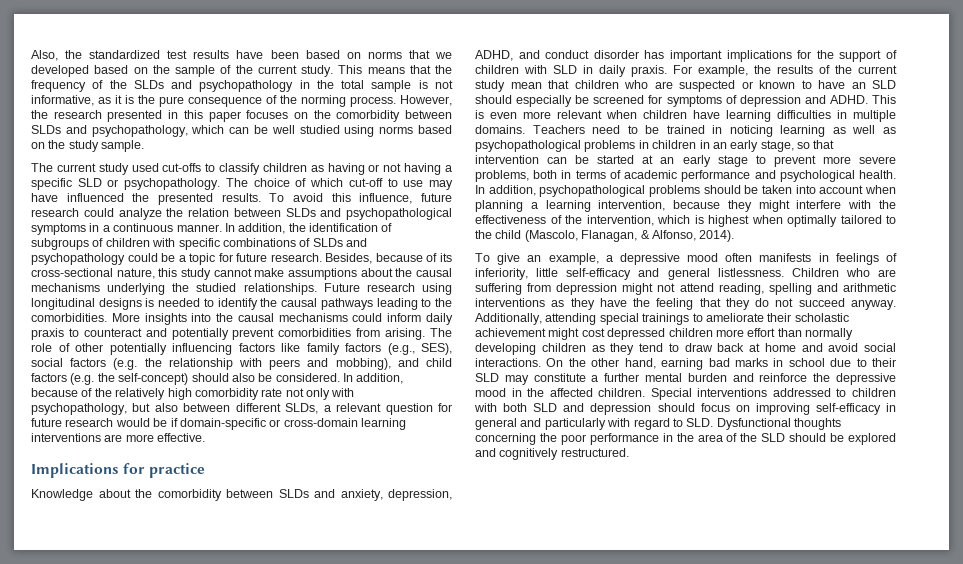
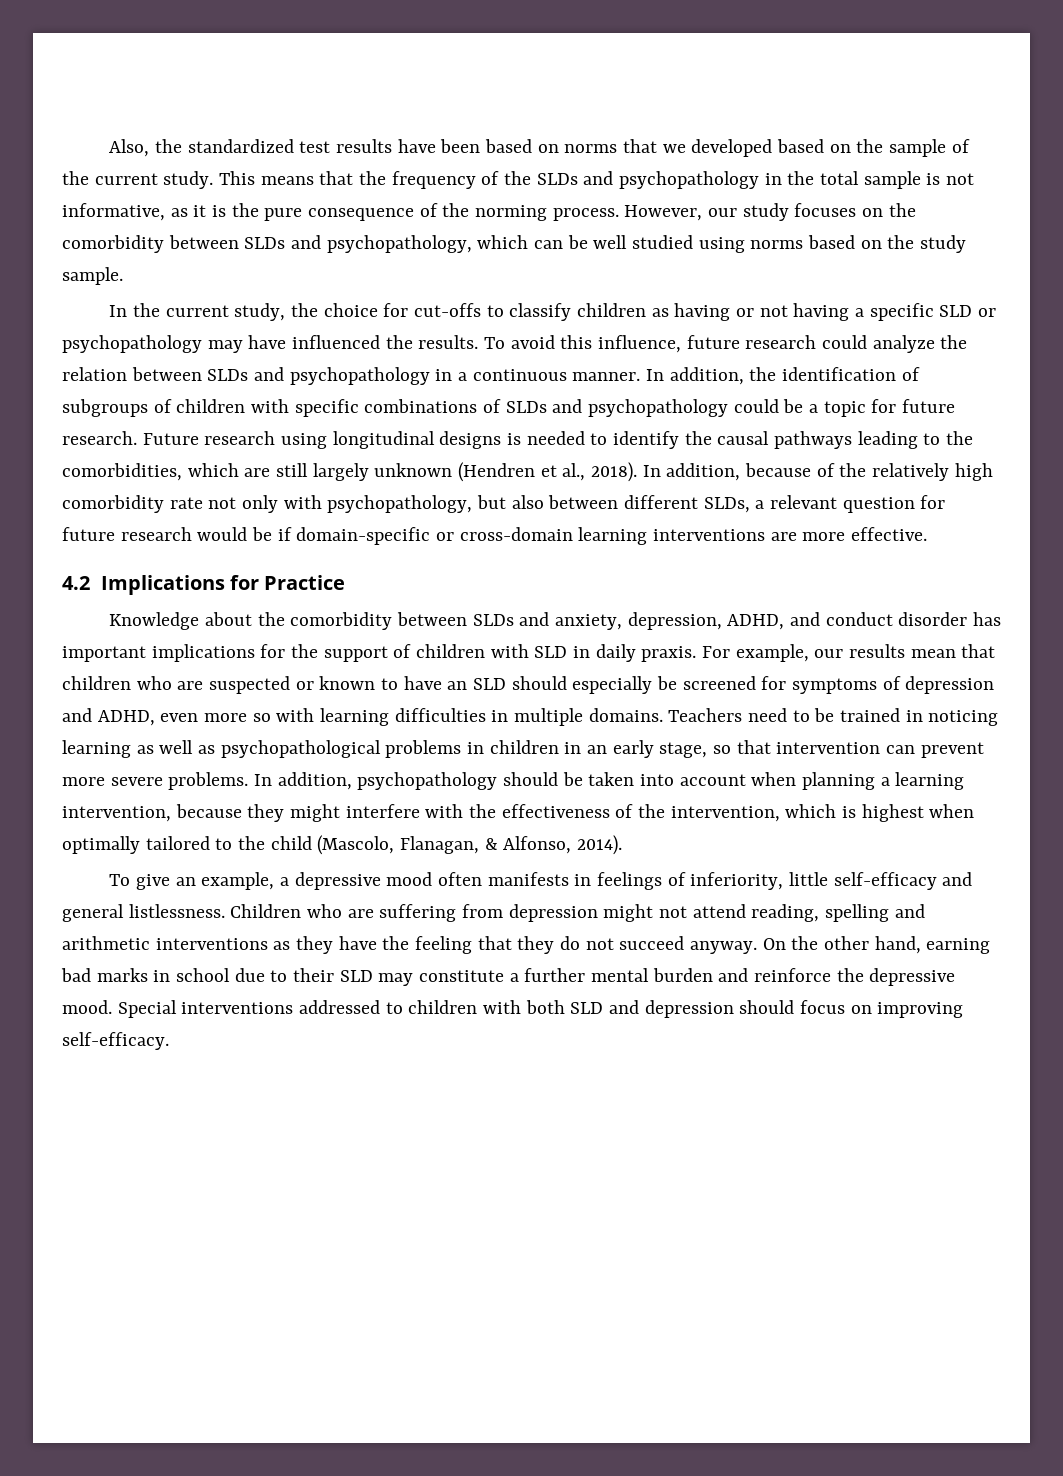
[31,110,241,122] the research presented in this paper -> [708,203,789,221] our study
[31,163,159,175] The current study used -> [109,303,409,321] In the current study, the choice for
[124,178,424,190] psychopathology. The choice of which cut-off to use -> [62,335,202,353] psychopathology
[158,193,213,205] presented -> (413, 342) none
[346,208,452,220] [31,223,86,235] psychopathological symptoms -> [289,367,430,385] psychopathology
[325,253,452,264] [31,268,453,280] [31,283,317,295] Besides, because of its cross-sectional nature, this study cannot make assumptions about the causal mechanisms underlying the studied relationships. -> (137, 438) none
[31,313,453,325] [31,328,453,340] [31,343,452,355] [31,358,452,370] [31,373,340,385] comorbidities. More insights into the causal mechanisms could inform daily praxis to counteract and potentially prevent comorbidities from arising. The role of other potentially influencing factors like family factors (e.g., SES), social factors (e.g. the relationship with peers and mobbing), and child factors (e.g. the self-concept) should also be considered. -> [62,462,638,482] comorbidities, which are still largely unknown (Hendren et al., 2018).
(206, 437) none -> [62,576,90,590] 4.2
[149,463,206,478] practice -> [264,575,346,590] Practice
[754,65,897,74] [475,80,505,92] the results of the current study -> [814,644,906,658] our results
[829,95,896,104] [475,110,720,119] ADHD. This is even more relevant when children have -> [97,708,315,726] ADHD, even more so with
[575,155,896,167] [475,170,896,182] [475,185,700,197] be started at an early stage to prevent more severe problems, both in terms of academic performance and psychological health. In addition, psychopathological problems -> [920,742,984,758] [62,772,498,790] prevent more severe problems. In addition, psychopathology
[475,313,849,325] [475,328,853,340] [475,343,896,355] [475,358,541,367] Additionally, attending special trainings to ameliorate their scholastic achievement might cost depressed children more effort than normally developing children as they tend to draw back at home and avoid social interactions. -> (758, 947) none
[475,388,646,397] mood in the affected children. -> [62,1000,112,1014] mood.
[815,403,896,415] [475,418,841,430] [475,433,896,445] [475,448,629,460] self-efficacy in general and particularly with regard to SLD. Dysfunctional thoughts concerning the poor performance in the area of the SLD should be explored and cognitively restructured. -> [62,1032,169,1050] self-efficacy.

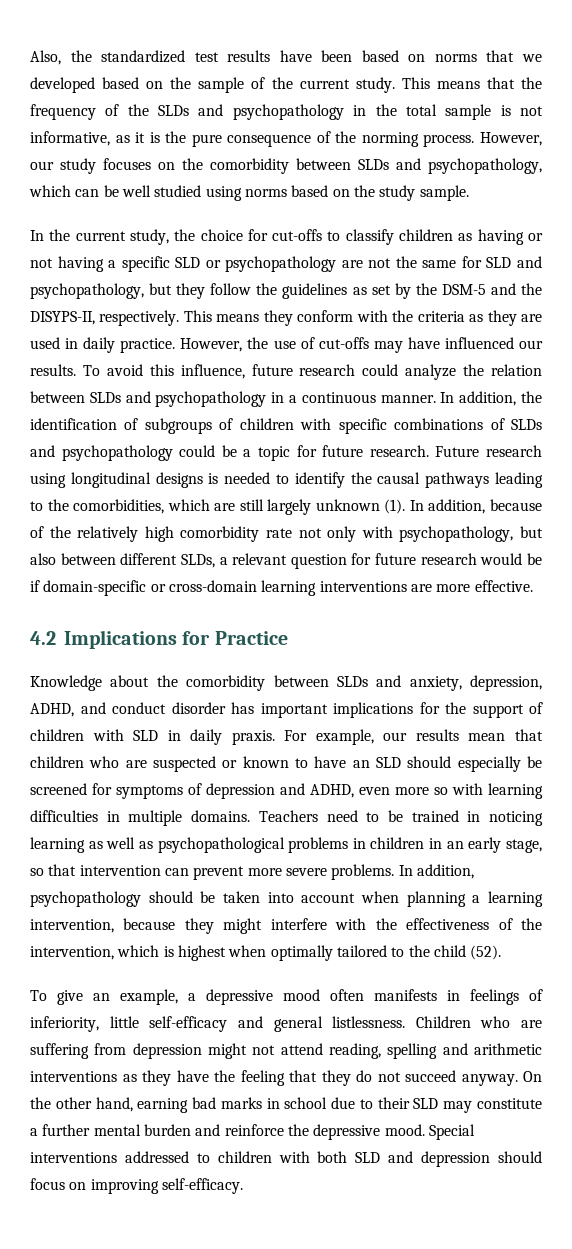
(202, 344) none -> [341,256,543,268] [30,283,542,299] [30,310,542,326] [30,337,369,353] are not the same for SLD and psychopathology, but they follow the guidelines as set by the DSM-5 and the DISYPS-II, respectively. This means they conform with the criteria as they are used in daily practice. However, the use of cut-offs
[385,335,413,349] the -> [518,340,543,349] our
[458,462,638,482] (Hendren et al., 2018). -> [384,499,406,514] (1).
[317,835,623,855] (Mascolo, Flanagan, & Alfonso, 2014). -> [470,945,502,960] (52).

